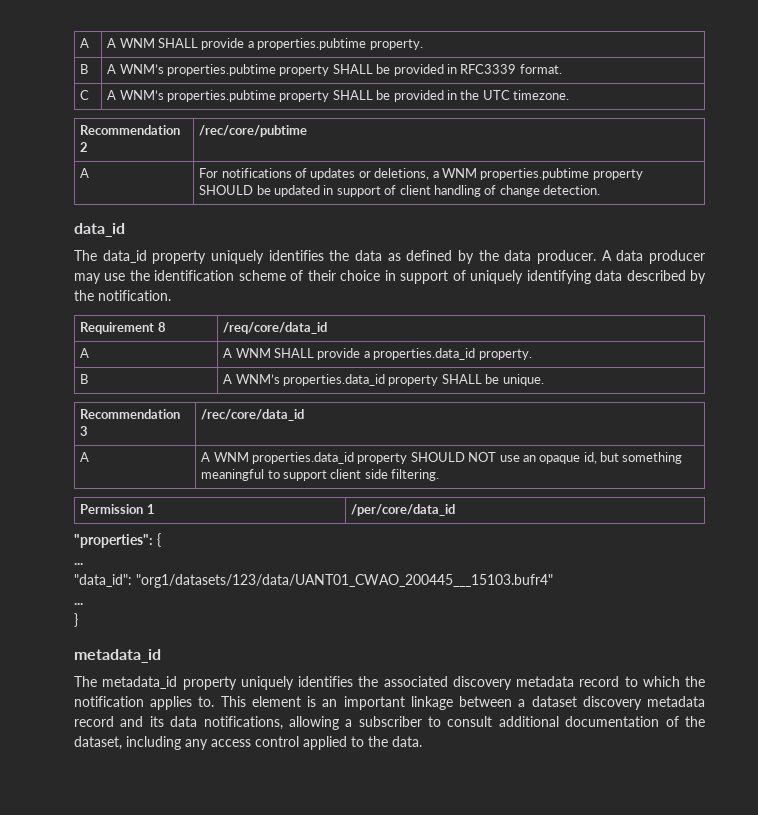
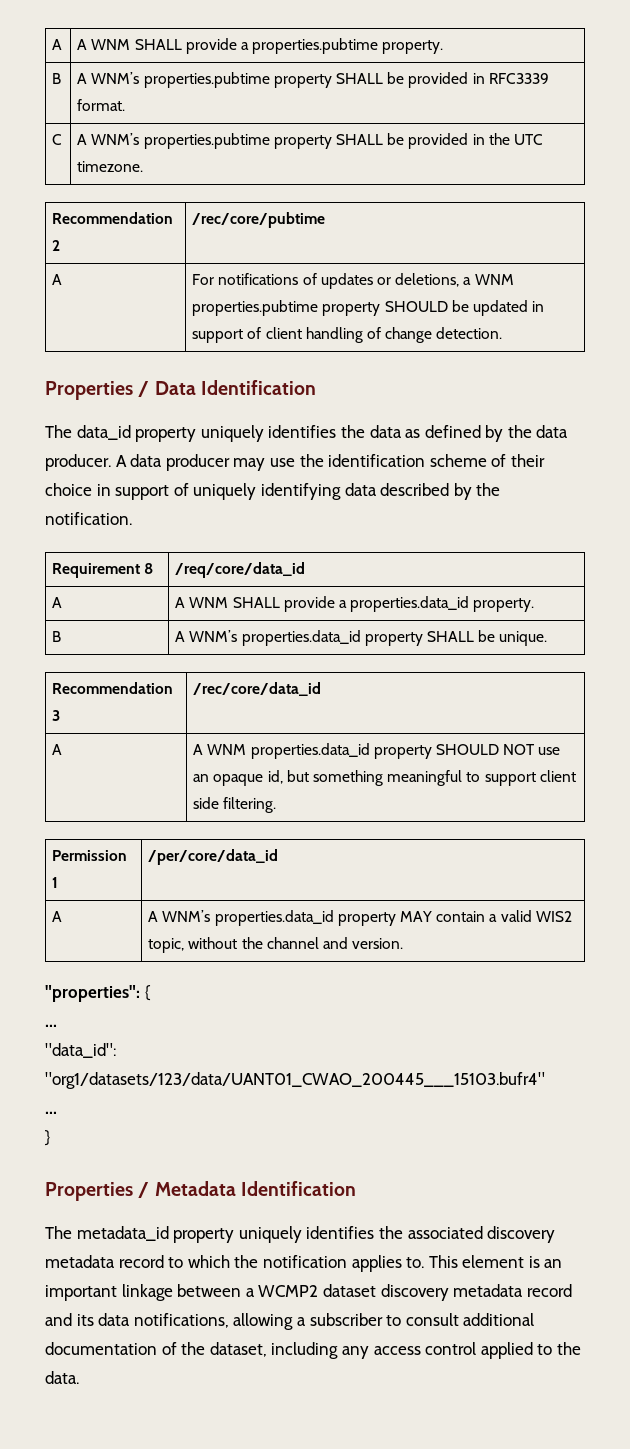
[74,223,125,237] data_id -> [45,380,316,400] Properties / Data Identification
(456, 510) none -> [52,911,63,922] [148,910,572,926] [148,937,404,953] // A | A WNM’s properties.data_id property MAY contain a valid WIS2 topic, without the channel and version.
[74,649,161,663] metadata_id -> [45,1181,356,1201] Properties / Metadata Identification
(526, 703) none -> [258,1285,319,1297] WCMP2

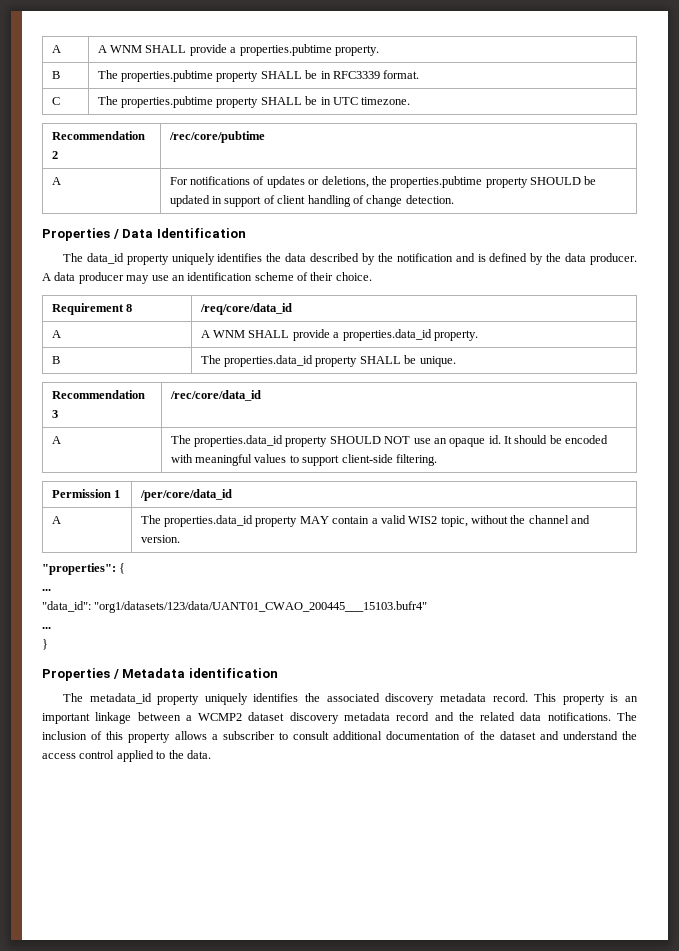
[77,72,469,88] A WNM’s properties.pubtime property SHALL be provided -> [97,70,318,82] The properties.pubtime property SHALL be
[77,133,510,149] A WNM’s properties.pubtime property SHALL be provided in the -> [97,96,331,108] The properties.pubtime property SHALL be in
[463,274,514,285] a WNM -> [371,176,387,185] the
[405,429,421,438] as -> [310,253,486,265] described by the notification and is
[299,454,324,467] the -> [171,275,185,281] an
[45,483,501,500] [45,512,132,525] choice in support of uniquely identifying data described by the notification. -> [335,272,372,281] choice.
[175,630,238,642] A WNM’s -> [200,355,221,364] The
[193,744,247,755] A WNM -> [170,435,191,444] The
[267,770,576,786] [193,797,220,809] id, but something meaningful to support client side -> [488,435,609,444] [170,454,393,466] id. It should be encoded with meaningful values to support client-side
[148,910,211,922] A WNM’s -> [140,515,161,524] The
[240,1181,356,1196] Identification -> [188,668,278,678] identification
[118,1255,525,1272] record to which the notification applies to. This element -> [492,693,605,705] record. This property
[76,1313,294,1330] its data notifications, allowing -> [458,712,637,721] [42,731,207,743] the related data notifications. The inclusion of this property allows
[209,1342,369,1359] dataset, including any -> [499,731,637,740] dataset and understand the

